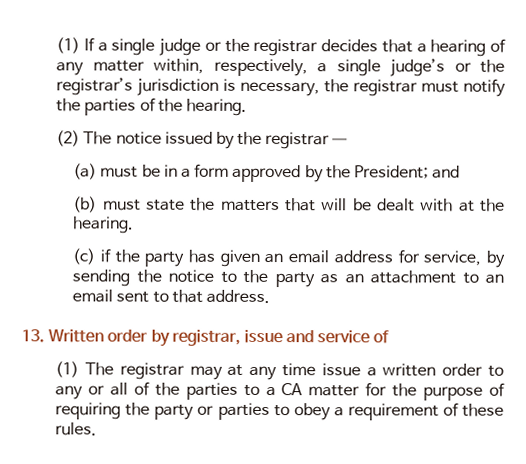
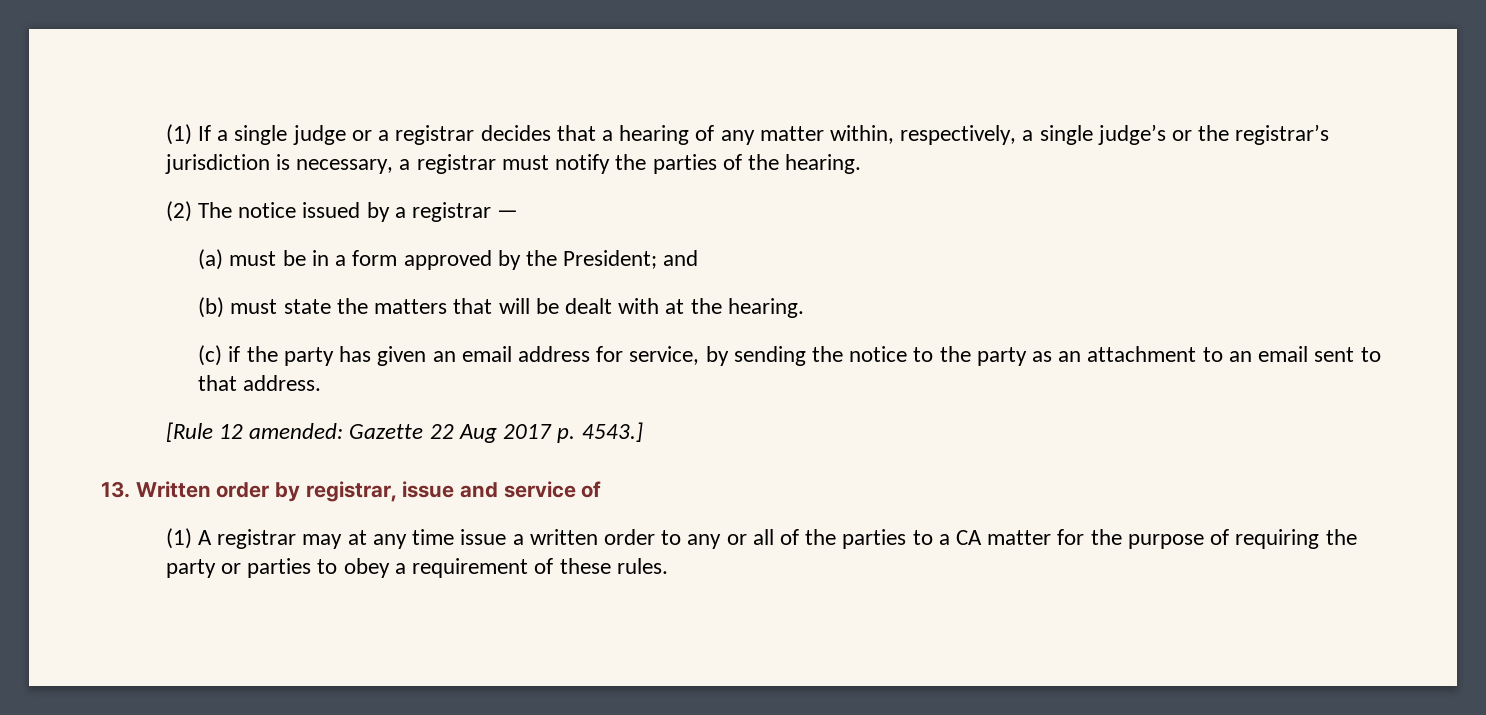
[224,38,250,52] the -> [378,130,390,141] a
[324,79,350,93] the -> [399,159,411,170] a
[237,131,263,145] the -> [394,207,406,218] a
(270, 296) none -> [165,422,643,443] // [Rule 12 amended: Gazette 22 Aug 2017 p. 4543.]
[84,362,114,376] The -> [198,530,213,545] A

